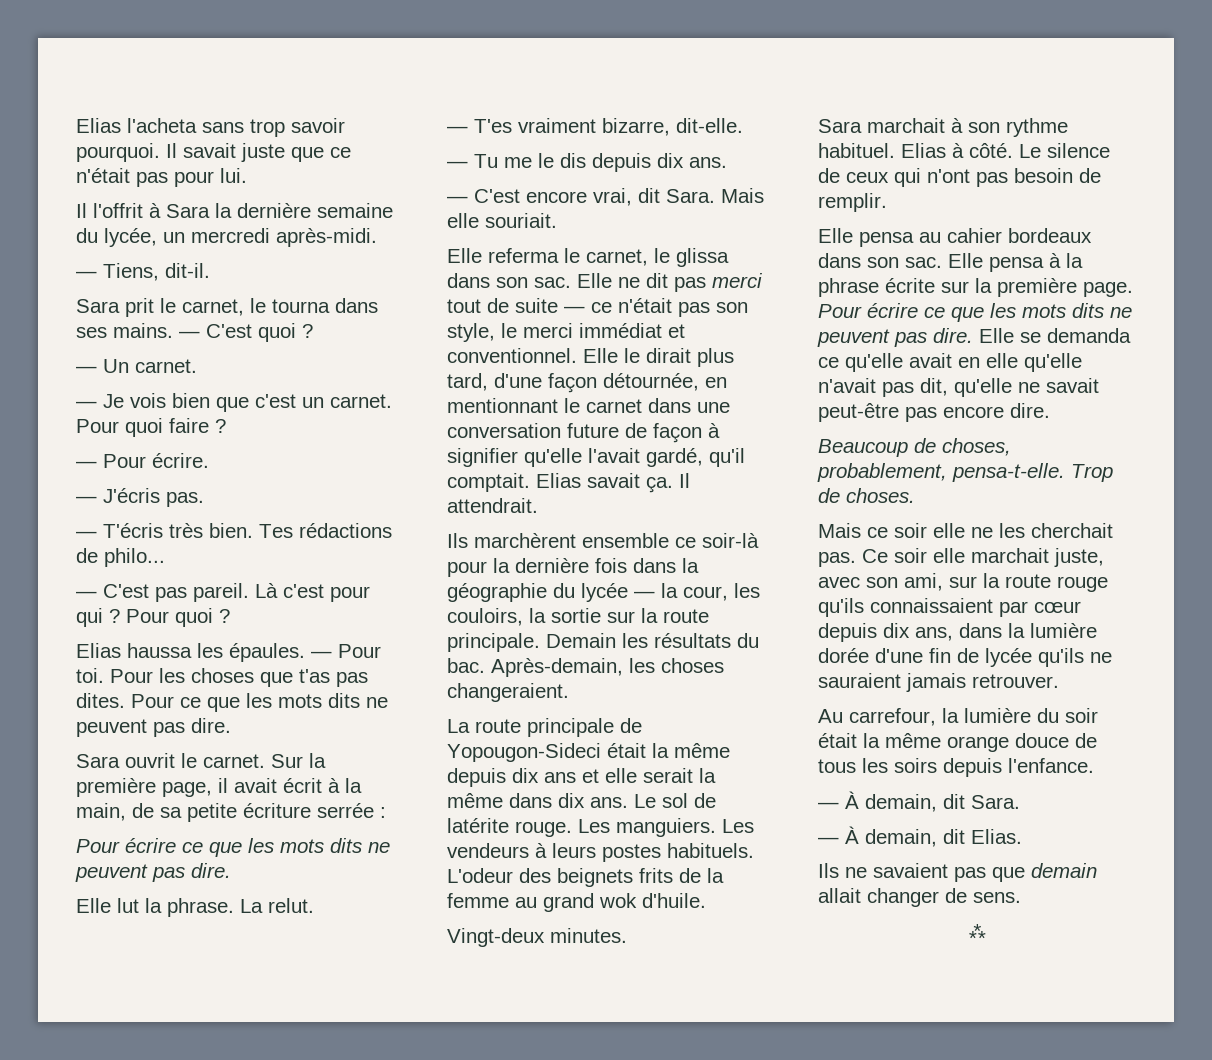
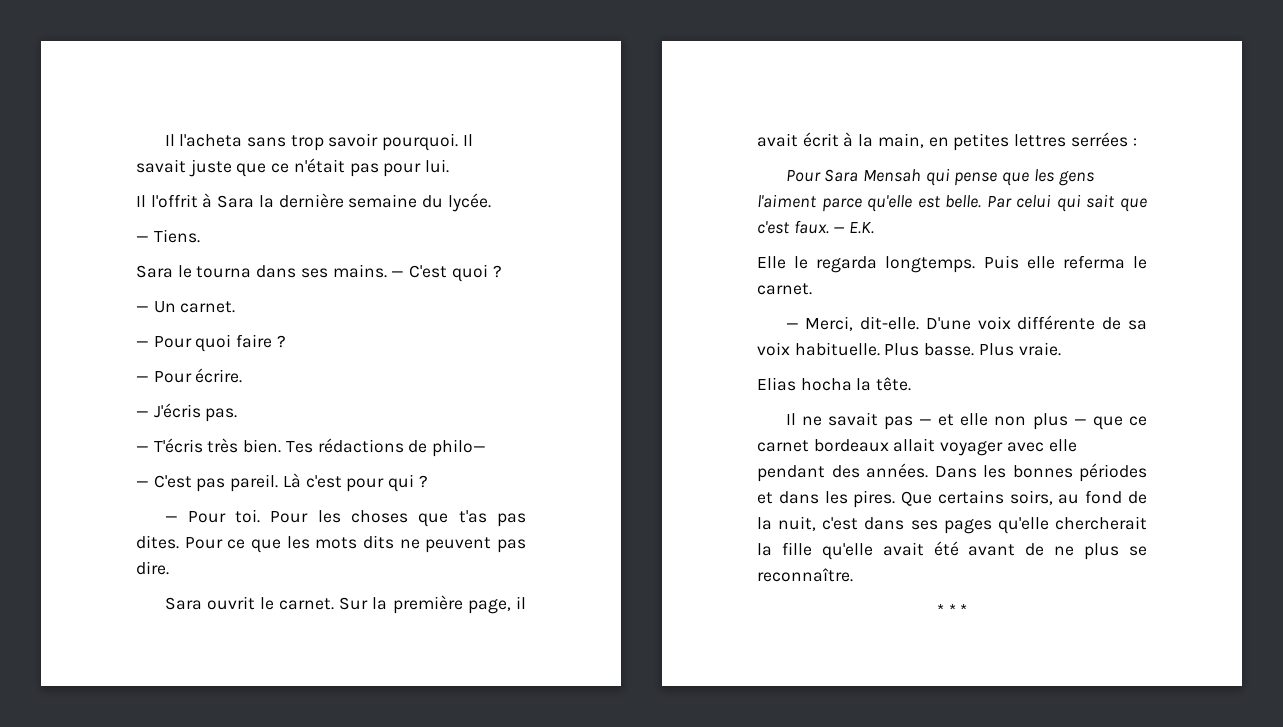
[76,118,121,133] Elias -> [164,134,175,146] Il
[104,228,377,247] [76,263,210,281] [76,298,244,317] lycée, un mercredi après-midi. // — Tiens, dit-il. // Sara prit le carnet, -> [447,193,491,212] [136,229,200,243] [136,265,173,278] lycée. // — Tiens. // Sara
[103,393,392,412] Je vois bien que c'est un carnet. -> (149, 344) none
[104,548,165,567] philo... -> [432,439,487,457] philo—
[126,608,230,627] [76,643,305,662] Pour quoi ? // Elias haussa les épaules. -> (428, 481) //
[132,803,386,822] [76,838,390,857] [75,863,231,882] [76,898,314,917] [447,118,743,136] [447,153,727,172] [447,188,764,206] [447,213,557,228] [447,248,729,267] [447,273,763,292] [447,298,748,317] [447,323,685,342] [447,348,734,367] [447,373,727,393] [447,398,730,413] [447,423,720,443] [447,448,745,467] [447,473,690,493] [447,498,538,513] [447,533,759,548] [447,558,699,577] [447,583,760,602] [447,608,709,626] [447,633,759,652] [447,658,724,677] [447,683,569,702] [447,718,642,737] [447,743,730,762] [447,768,716,787] [447,793,716,808] [447,818,754,837] [447,843,754,862] [447,868,724,887] [447,893,706,912] [447,928,627,947] [818,118,1068,137] [818,143,1110,158] [818,168,1101,187] [818,193,887,212] [818,228,1092,247] [818,253,1083,272] [818,278,1133,297] [818,303,1132,322] [817,328,1131,347] [818,353,1082,372] [818,378,1099,397] [818,403,1050,422] [818,438,1011,457] [817,463,1113,482] [818,488,915,503] [818,523,1113,538] [818,548,1104,567] [818,573,1108,592] [818,598,1081,617] [818,623,1097,642] [818,648,1112,667] [818,673,1059,692] [818,708,1098,726] [818,733,1097,752] [818,758,1094,777] [818,791,1020,812] [818,826,1022,847] [818,863,1097,882] [818,888,1021,907] [968,924,986,939] de sa petite écriture serrée : // Pour écrire ce que les mots dits ne peuvent pas dire. // Elle lut la phrase. La relut. // — T'es vraiment bizarre, dit-elle. // — Tu me le dis depuis dix ans. // — C'est encore vrai, dit Sara. Mais elle souriait. // Elle referma le carnet, le glissa dans son sac. Elle ne dit pas merci tout de suite — ce n'était pas son style, le merci immédiat et conventionnel. Elle le dirait plus tard, d'une façon détournée, en mentionnant le carnet dans une conversation future de façon à signifier qu'elle l'avait gardé, qu'il comptait. Elias savait ça. Il attendrait. // Ils marchèrent ensemble ce soir-là pour la dernière fois dans la géographie du lycée — la cour, les couloirs, la sortie sur la route principale. Demain les résultats du bac. Après-demain, les choses changeraient. // La route principale de Yopougon-Sideci était la même depuis dix ans et elle serait la même dans dix ans. Le sol de latérite rouge. Les manguiers. Les vendeurs à leurs postes habituels. L'odeur des beignets frits de la femme au grand wok d'huile. // Vingt-deux minutes. // Sara marchait à son rythme habituel. Elias à côté. Le silence de ceux qui n'ont pas besoin de remplir. // Elle pensa au cahier bordeaux dans son sac. Elle pensa à la phrase écrite sur la première page. Pour écrire ce que les mots dits ne peuvent pas dire. Elle se demanda ce qu'elle avait en elle qu'elle n'avait pas dit, qu'elle ne savait peut-être pas encore dire. // Beaucoup de choses, probablement, pensa-t-elle. Trop de choses. // Mais ce soir elle ne les cherchait pas. Ce soir elle marchait juste, avec son ami, sur la route rouge qu'ils connaissaient par cœur depuis dix ans, dans la lumière dorée d'une fin de lycée qu'ils ne sauraient jamais retrouver. // Au carrefour, la lumière du soir était la même orange douce de tous les soirs depuis l'enfance. // — À demain, dit Sara. // — À demain, dit Elias. // Ils ne savaient pas que demain allait changer de sens. // ⁂ -> [928,132,1137,151] [785,168,1094,186] [757,194,1147,212] [757,220,875,234] [757,255,1147,273] [757,283,812,295] [785,315,1147,331] [757,342,1061,356] [757,377,912,391] [785,412,1147,430] [757,438,1077,456] [757,463,1147,482] [757,490,1147,508] [757,516,1147,534] [757,541,1147,560] [757,568,853,582] [936,604,968,616] en petites lettres serrées : // Pour Sara Mensah qui pense que les gens l'aiment parce qu'elle est belle. Par celui qui sait que c'est faux. — E.K. // Elle le regarda longtemps. Puis elle referma le carnet. // — Merci, dit-elle. D'une voix différente de sa voix habituelle. Plus basse. Plus vraie. // Elias hocha la tête. // Il ne savait pas — et elle non plus — que ce carnet bordeaux allait voyager avec elle pendant des années. Dans les bonnes périodes et dans les pires. Que certains soirs, au fond de la nuit, c'est dans ses pages qu'elle chercherait la fille qu'elle avait été avant de ne plus se reconnaître. // * * *

